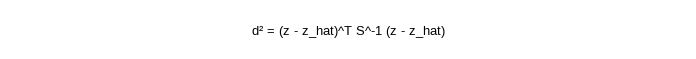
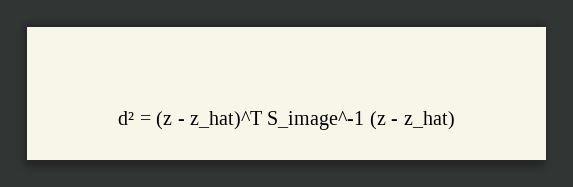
[355,26,382,35] S^-1 -> [267,111,365,130] S_image^-1

